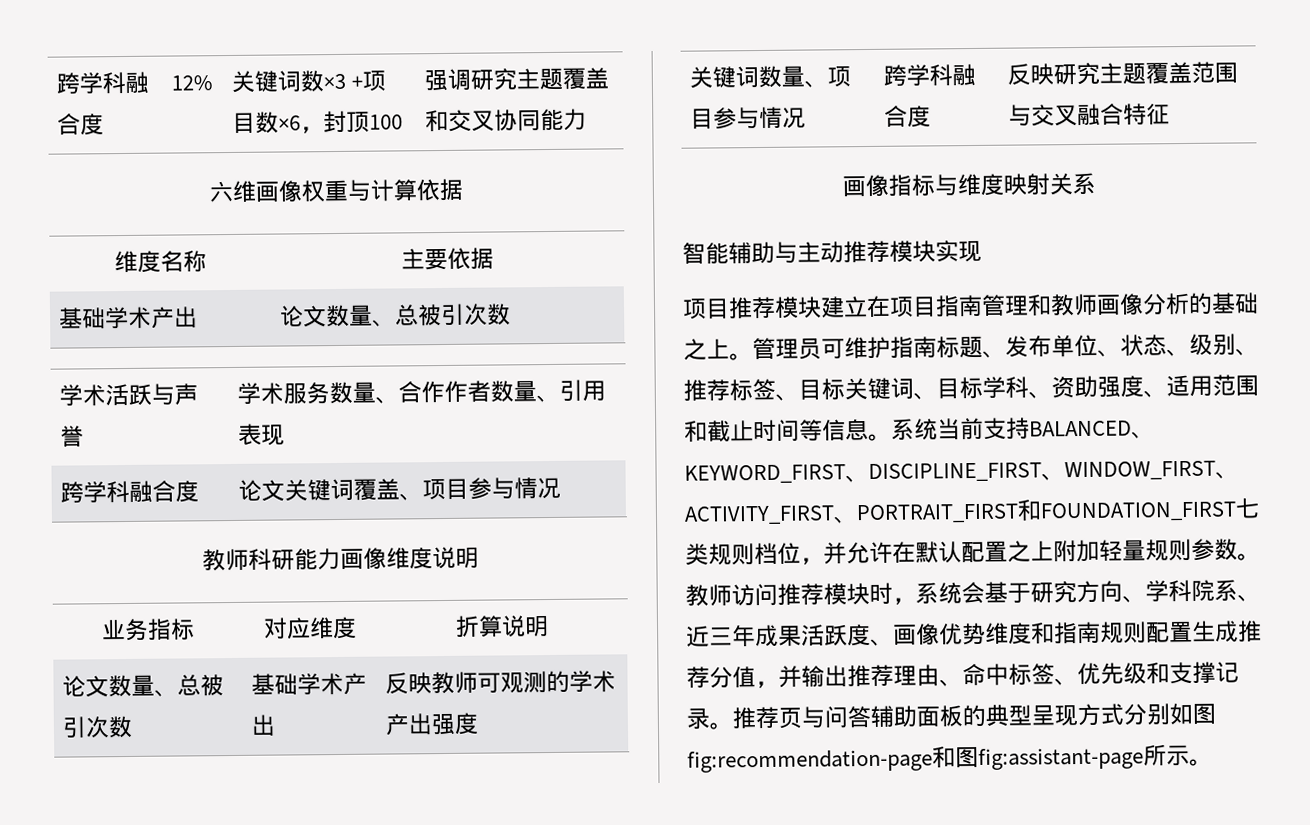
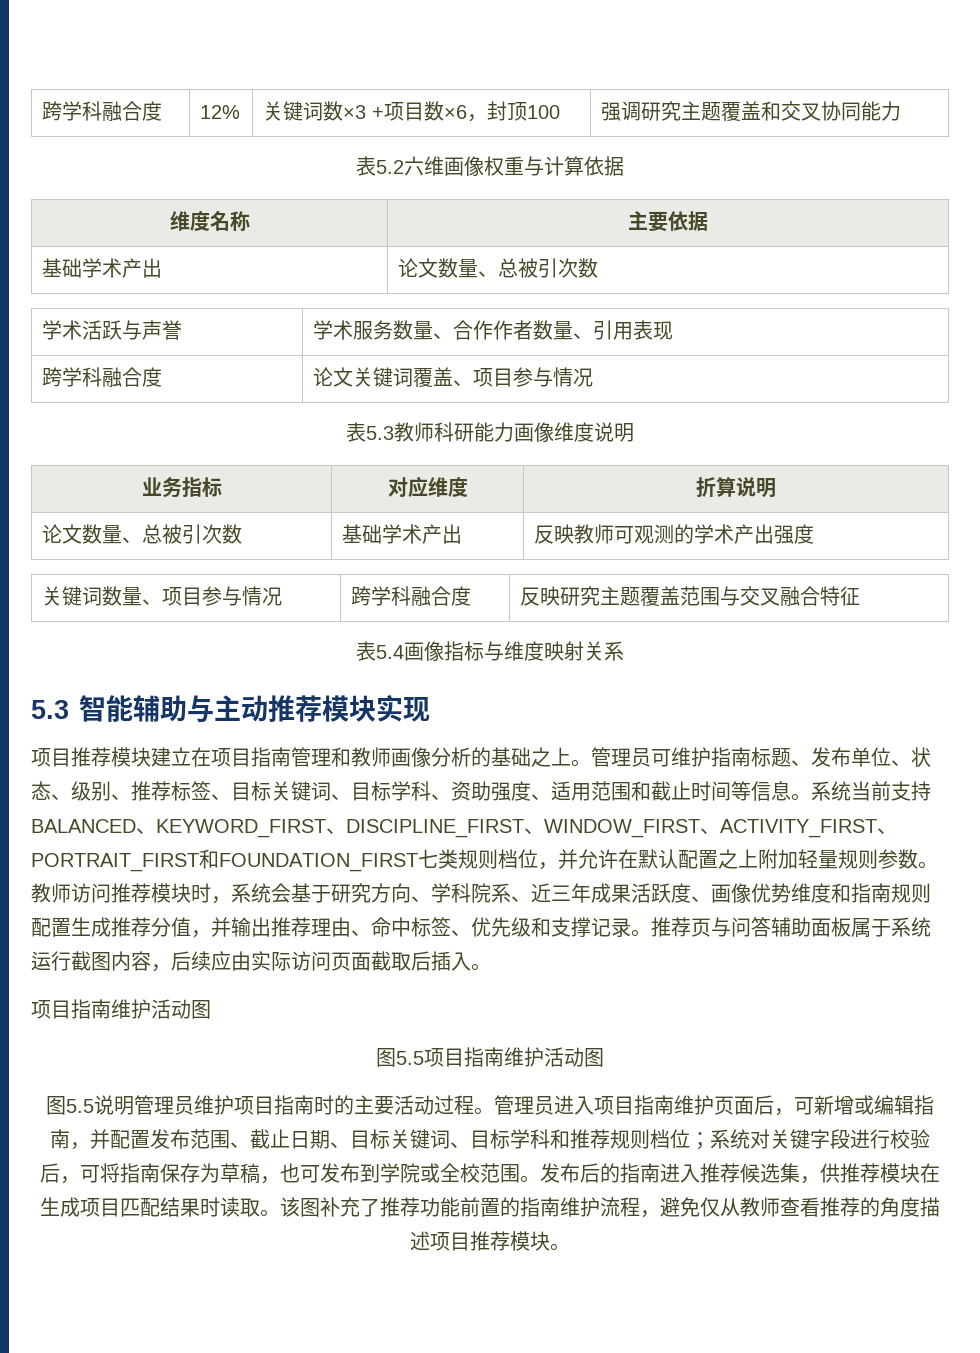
(588, 119) none -> [356,156,404,176] 表5.2
(562, 488) none -> [346,422,394,442] 表5.3
(1171, 114) none -> [356,641,404,661] 表5.4
(1096, 184) none -> [31,700,69,719] 5.3
[962,702,1216,728] [687,744,1190,773] 的典型呈现方式分别如图fig:recommendation-page和图fig:assistant-page所示 -> [851,917,931,938] [31,951,491,972] [31,999,211,1019] [376,1047,604,1067] [46,1095,934,1116] [50,1129,930,1150] [40,1163,940,1184] [40,1197,940,1218] [410,1231,550,1251] 属于系统运行截图内容，后续应由实际访问页面截取后插入。 // 项目指南维护活动图 // 图5.5项目指南维护活动图 // 图5.5说明管理员维护项目指南时的主要活动过程。管理员进入项目指南维护页面后，可新增或编辑指南，并配置发布范围、截止日期、目标关键词、目标学科和推荐规则档位；系统对关键字段进行校验后，可将指南保存为草稿，也可发布到学院或全校范围。发布后的指南进入推荐候选集，供推荐模块在生成项目匹配结果时读取。该图补充了推荐功能前置的指南维护流程，避免仅从教师查看推荐的角度描述项目推荐模块

